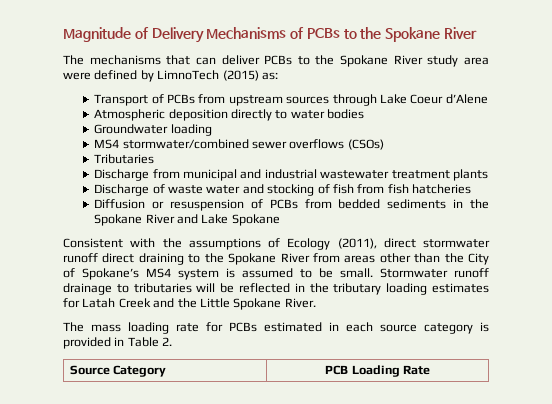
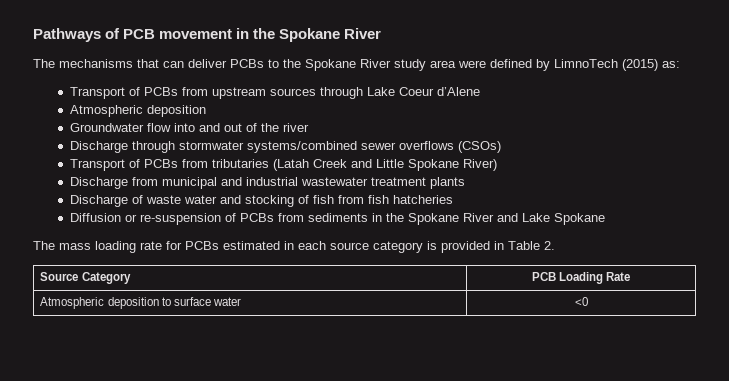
[63,27,357,43] Magnitude of Delivery Mechanisms of PCBs to -> [33,28,250,42] Pathways of PCB movement in
[231,109,365,121] [94,124,212,136] [94,139,384,150] [94,154,155,164] directly to water bodies // Groundwater loading // MS4 stormwater/combined sewer overflows (CSOs) // Tributaries -> [69,123,309,132] [69,141,501,153] [69,159,497,171] // Groundwater flow into and out of the river // Discharge through stormwater systems/combined sewer overflows (CSOs) // Transport of PCBs from tributaries (Latah Creek and Little Spokane River)
[169,199,381,211] resuspension of PCBs from bedded -> [139,213,304,225] re-suspension of PCBs from
[63,238,490,250] [63,253,490,265] [63,268,489,280] [63,283,490,295] [63,298,316,310] // Consistent with the assumptions of Ecology (2011), direct stormwater runoff direct draining to the Spokane River from areas other than the City of Spokane’s MS4 system is assumed to be small. Stormwater runoff drainage to tributaries will be reflected in the tributary loading estimates for Latah Creek and the Little Spokane River. -> (605, 219) none
(430, 370) none -> [40,297,241,309] [574,297,588,306] // Atmospheric deposition to surface water | <0

